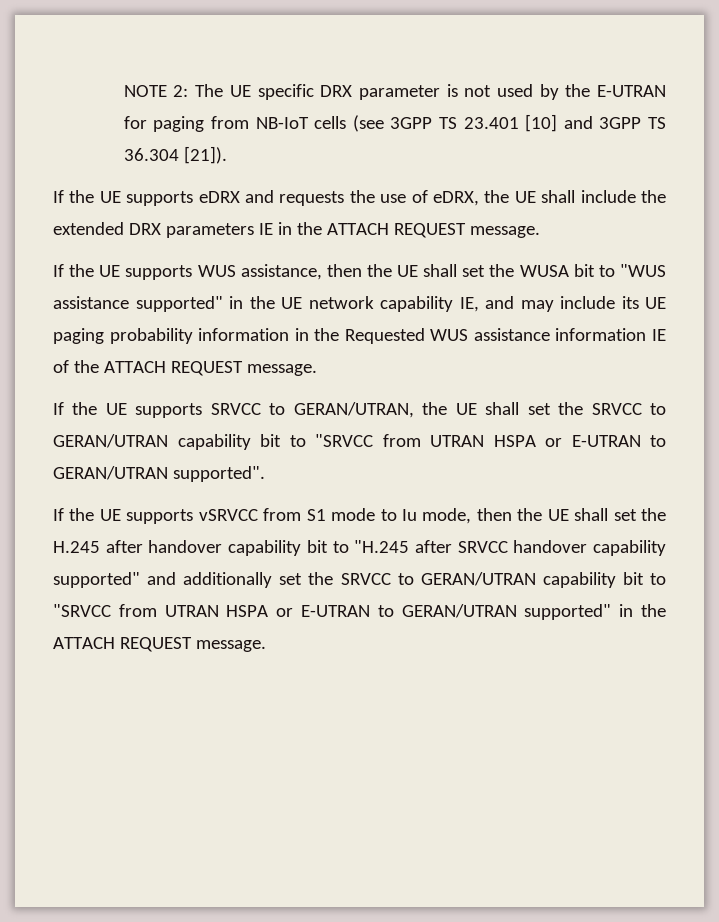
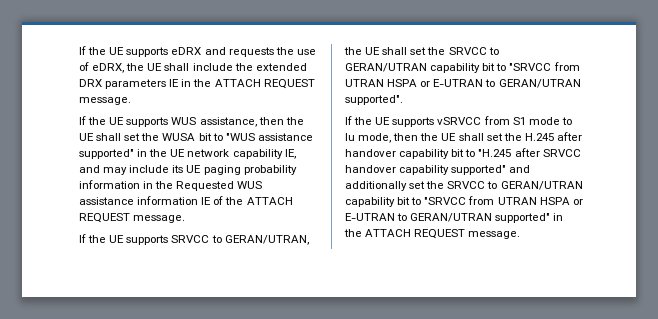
[123,84,666,100] [123,114,666,132] [123,146,227,164] NOTE 2: The UE specific DRX parameter is not used by the E-UTRAN for paging from NB-IoT cells (see 3GPP TS 23.401 [10] and 3GPP TS 36.304 [21]). // -> (79, 50) none

